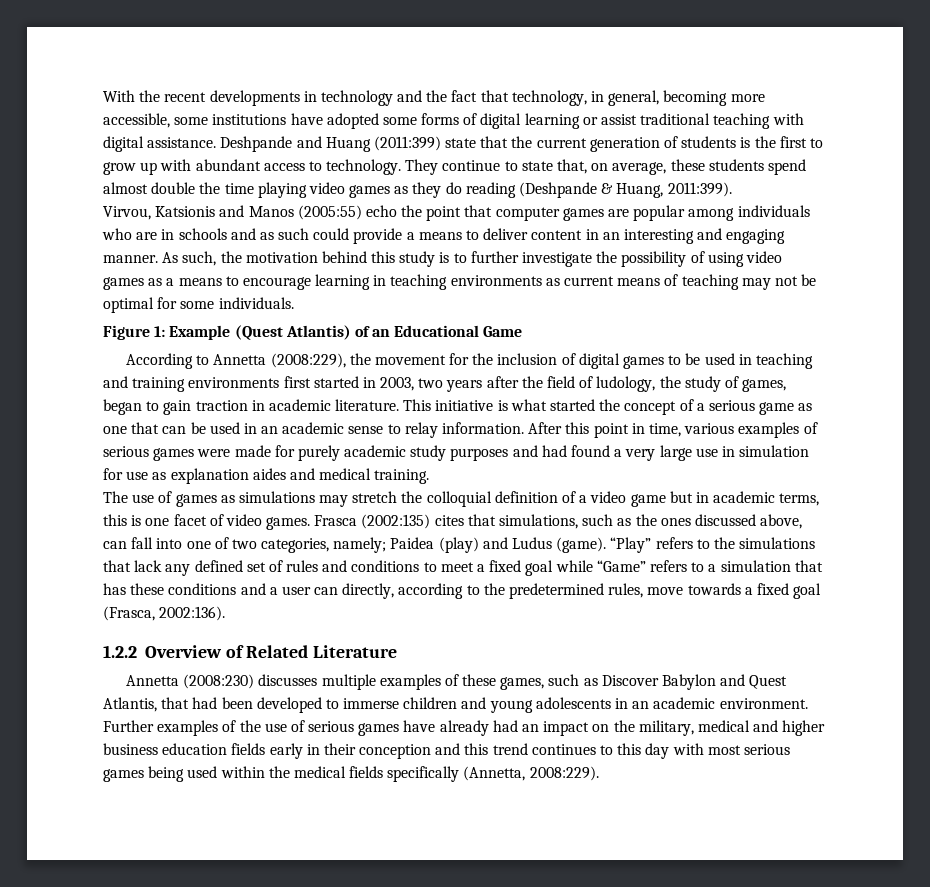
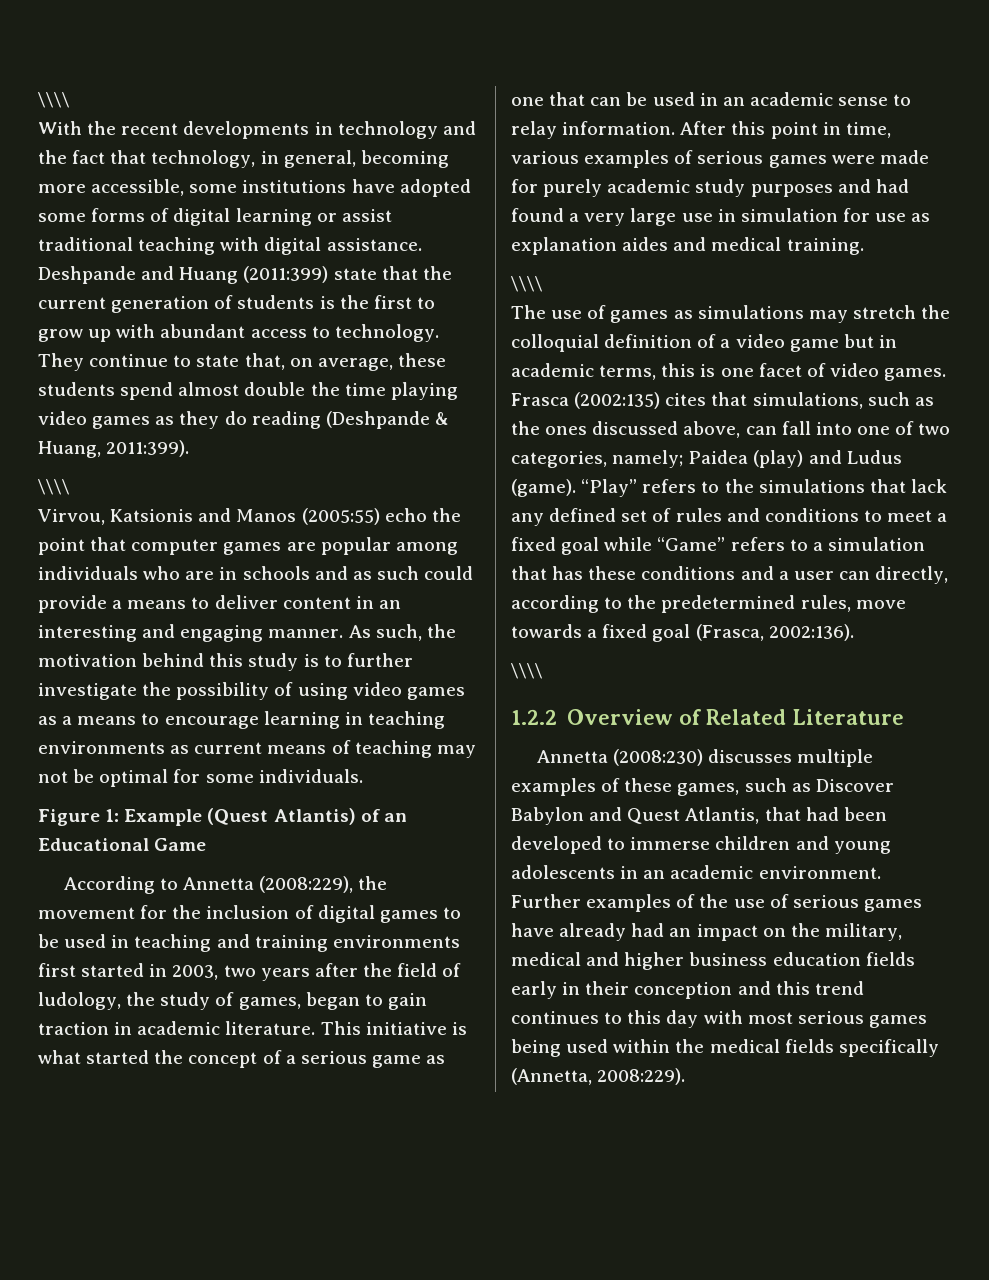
(103, 96) none -> [38,92,70,108] \\\\ //
(732, 189) none -> [38,479,70,495] // \\\\
(430, 476) none -> [511,276,543,292] // \\\\
(226, 613) none -> [511,663,543,679] // \\\\

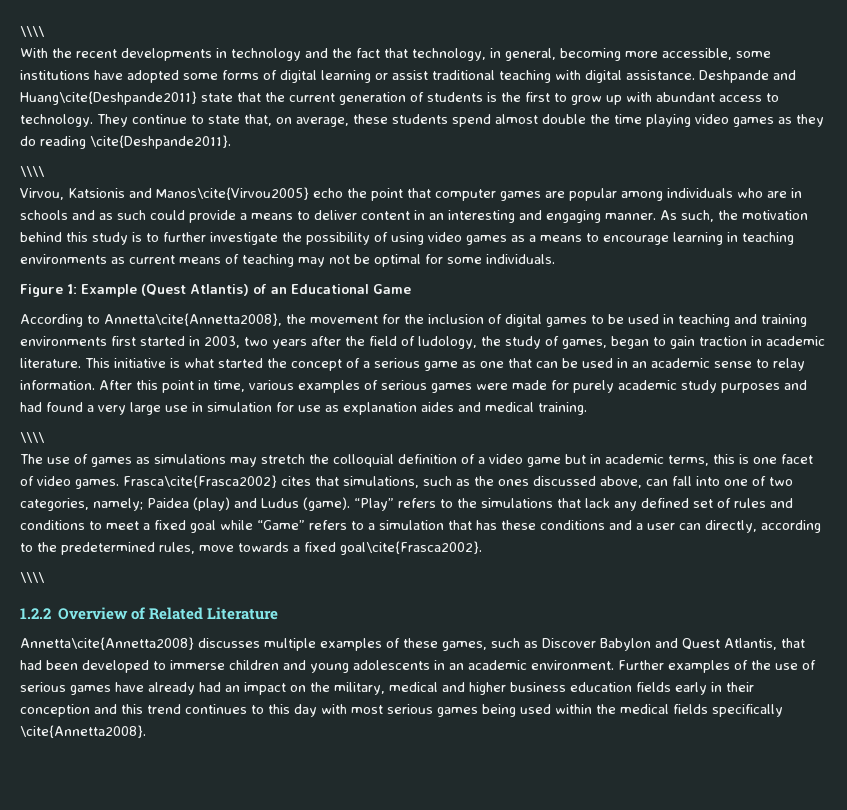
[179,266,329,284] Huang (2011:399) -> [20,91,197,105] Huang\cite{Deshpande2011}
[325,411,449,429] [38,440,190,458] (Deshpande & Huang, 2011:399). -> [90,135,231,149] \cite{Deshpande2011}.
[236,508,380,525] Manos (2005:55) -> [156,187,309,200] Manos\cite{Virvou2005}
[183,876,354,893] Annetta (2008:229), -> [104,313,282,326] Annetta\cite{Annetta2008},
[511,392,661,409] Frasca (2002:135) -> [123,475,277,488] Frasca\cite{Frasca2002}
[652,624,854,642] goal (Frasca, 2002:136). -> [340,541,482,555] goal\cite{Frasca2002}.
[536,749,703,766] Annetta (2008:230) -> [20,637,194,650] Annetta\cite{Annetta2008}
[511,1068,686,1085] (Annetta, 2008:229). -> [20,725,146,738] \cite{Annetta2008}.

